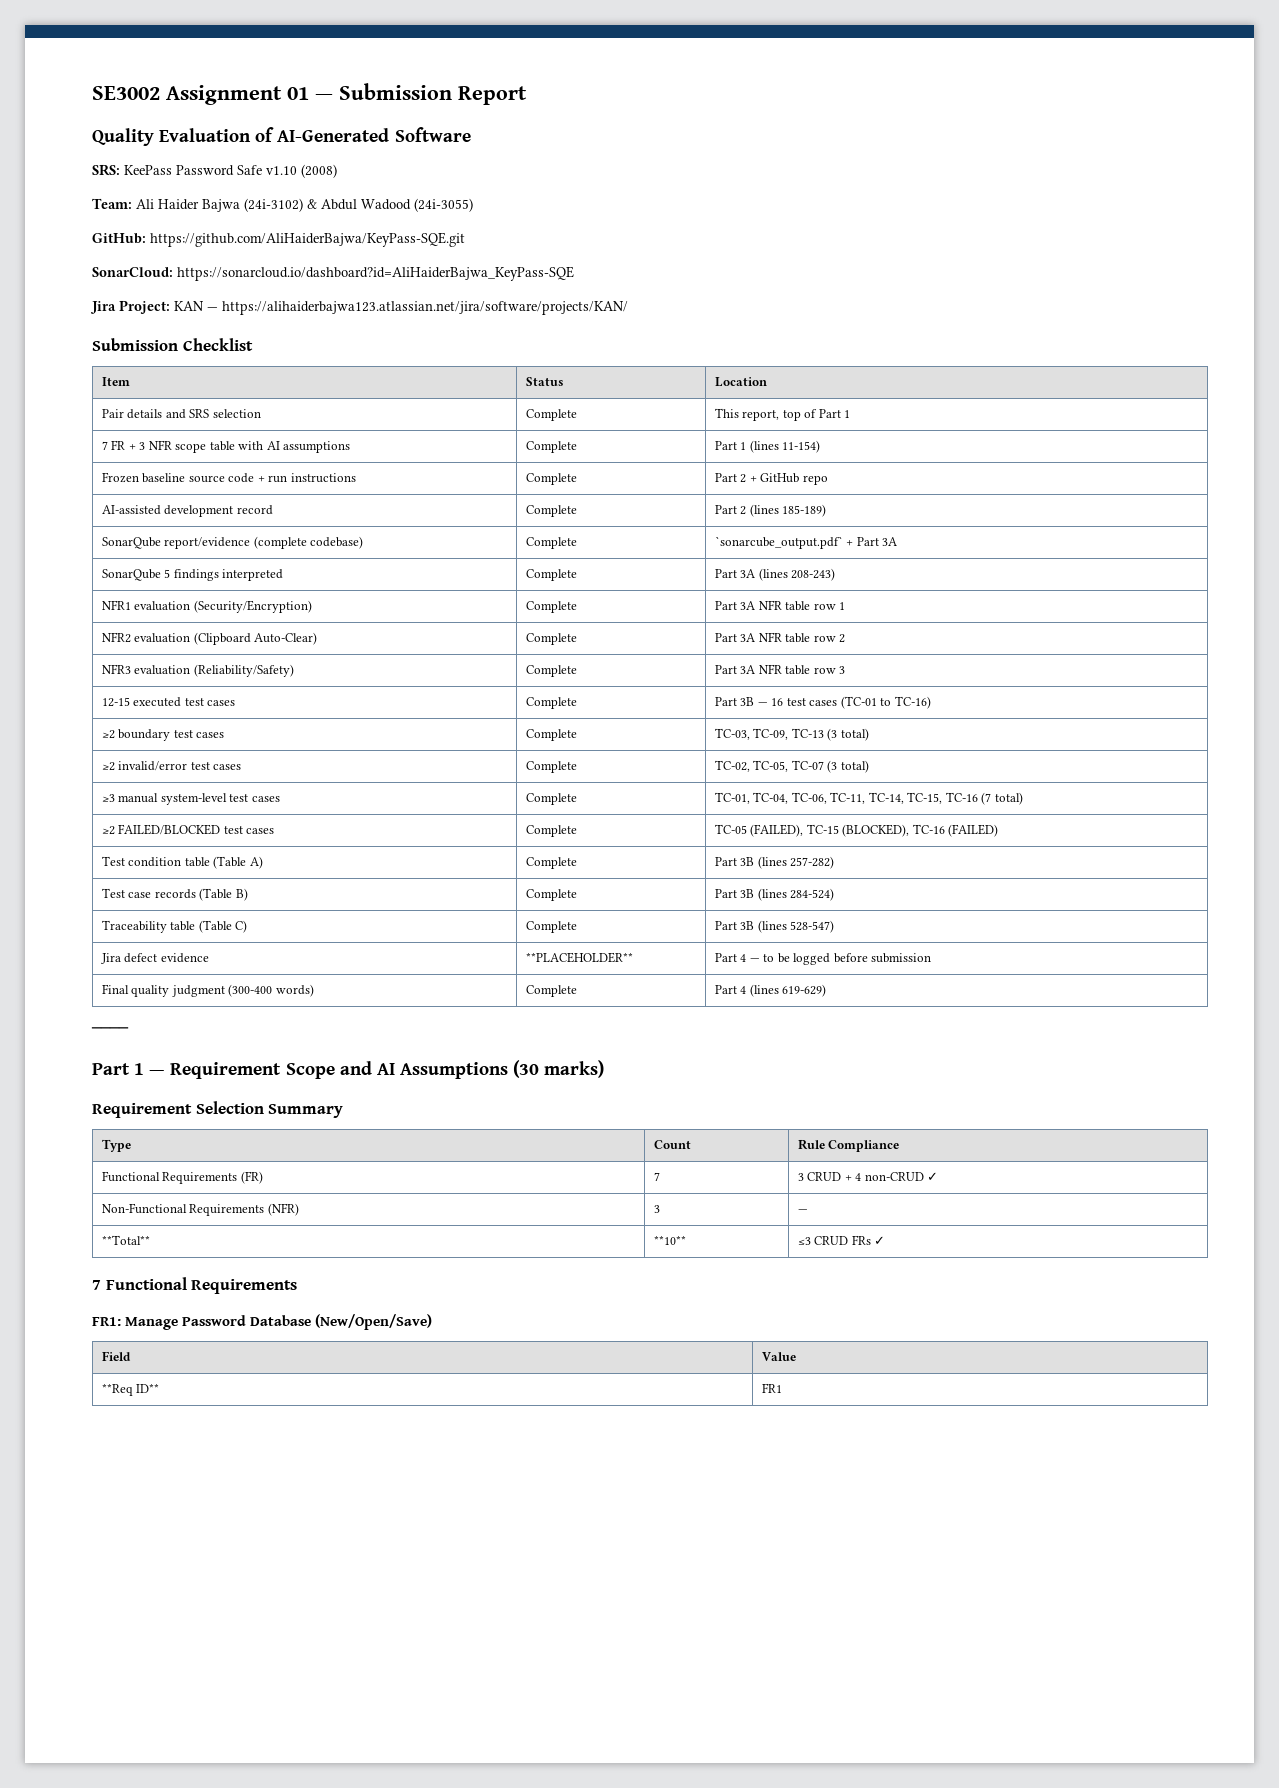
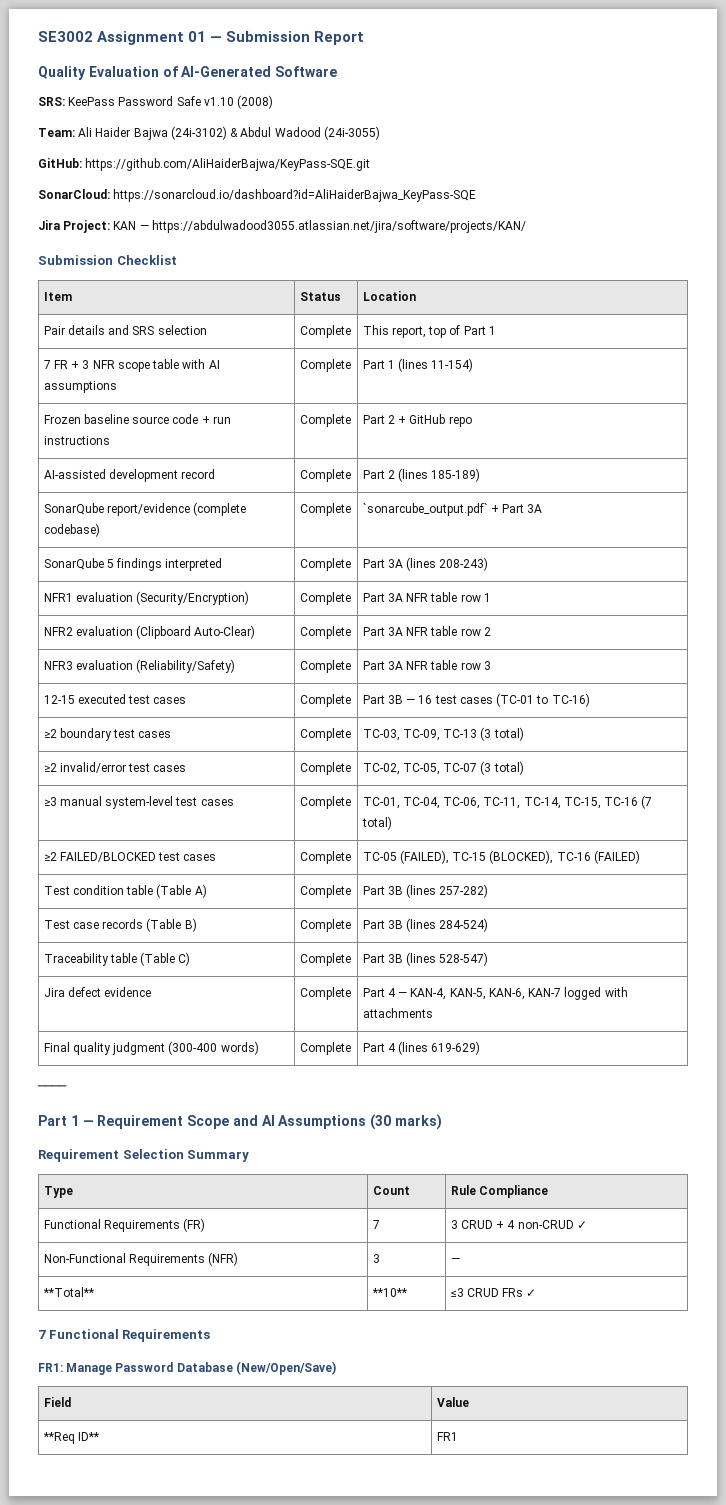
[222,301,628,315] https://alihaiderbajwa123.atlassian.net/jira/software/projects/KAN/ -> [151,220,526,233] https://abdulwadood3055.atlassian.net/jira/software/projects/KAN/
[525,952,633,963] **PLACEHOLDER** -> [299,987,351,1000] Complete
[763,953,932,965] to be logged before submission -> [410,987,628,1000] [362,1008,433,1018] KAN-4, KAN-5, KAN-6, KAN-7 logged with attachments

